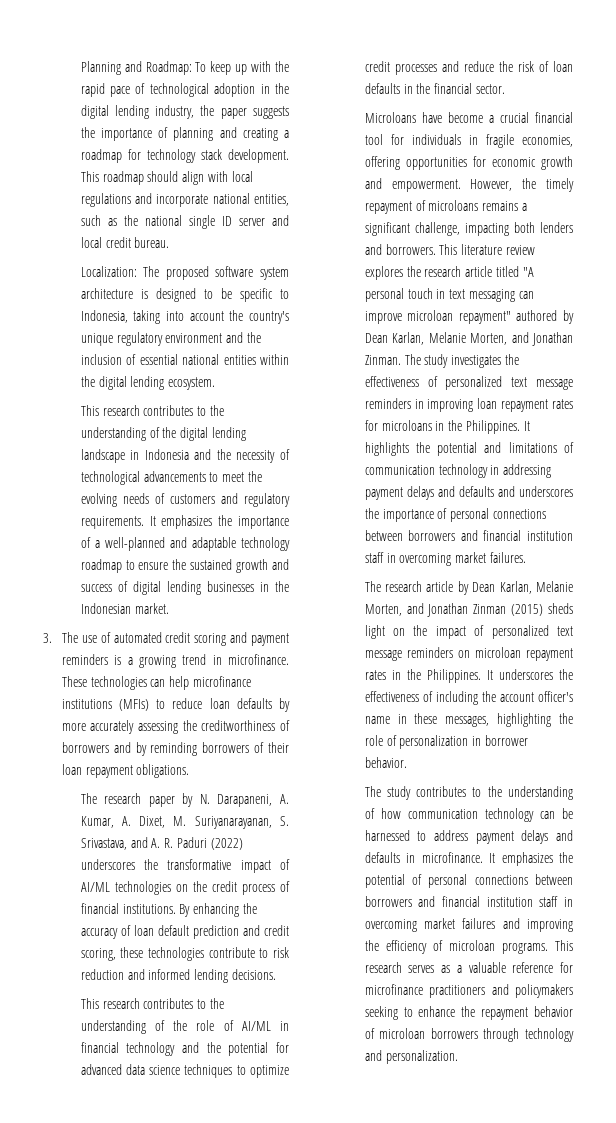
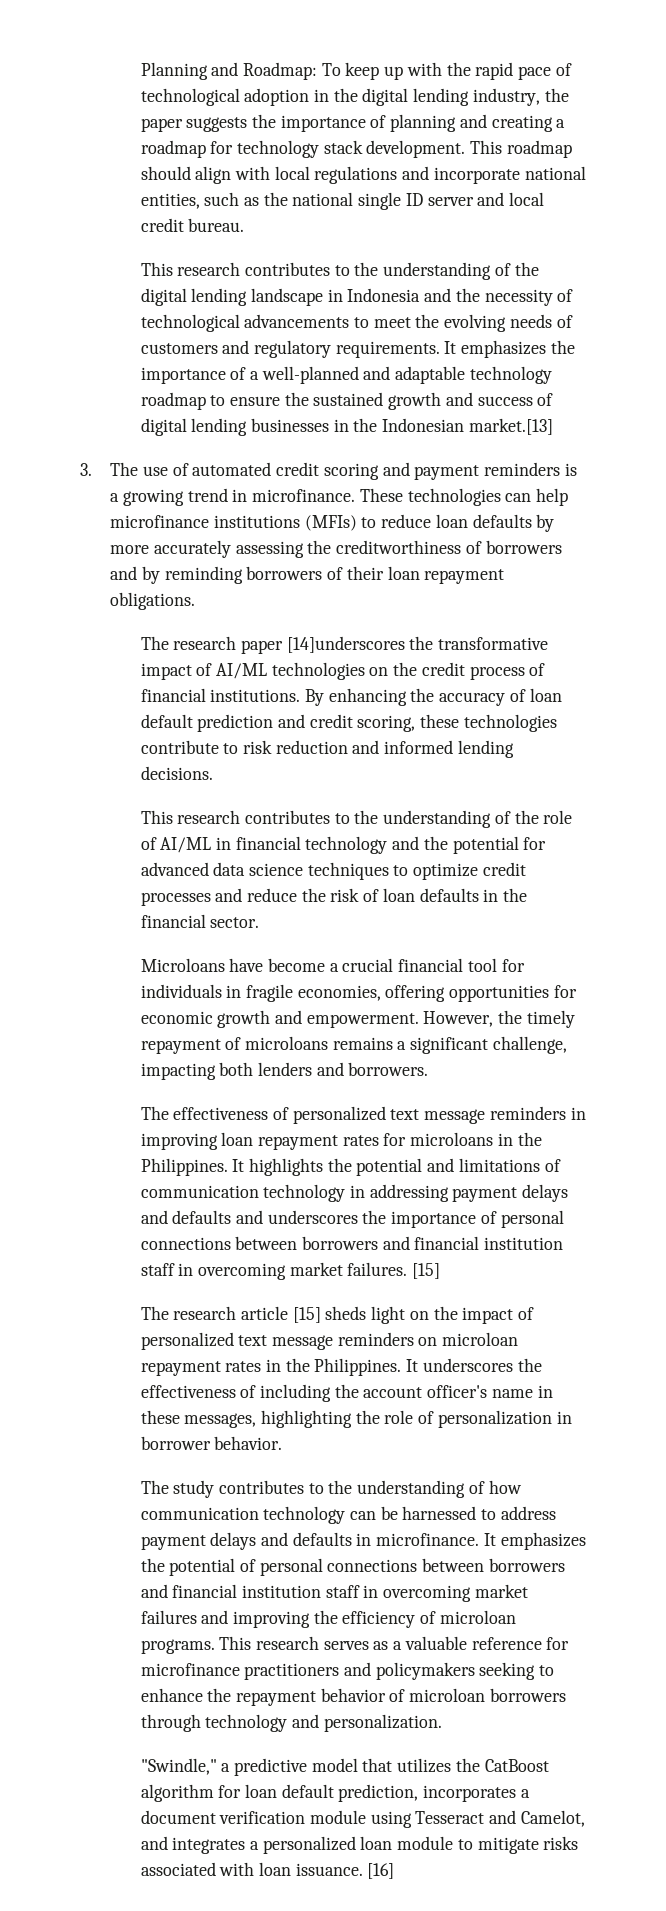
[80,266,289,280] [80,288,290,302] [80,310,289,324] [80,332,261,346] [80,354,290,365] [80,376,216,390] // Localization: The proposed software system architecture is designed to be specific to Indonesia, taking into account the country's unique regulatory environment and the inclusion of essential national entities within the digital lending ecosystem. -> (245, 225) none
[134,603,169,614] market. -> [468,418,553,435] market.[13]
[182,793,290,807] [80,816,289,829] [80,837,243,850] [80,859,135,870] by N. Darapaneni, A. Kumar, A. Dixet, M. Suriyanarayanan, S. Srivastava, and A. R. Paduri (2022) underscores -> [286,636,405,653] [14]underscores
[439,244,535,255] [364,266,534,280] [364,288,534,302] [364,310,574,324] [364,332,573,346] [364,354,519,368] This literature review explores the research article titled "A personal touch in text messaging can improve microloan repayment" authored by Dean Karlan, Melanie Morten, and Jonathan Zinman. The study investigates the -> [140,1106,169,1120] // The
(526, 557) none -> [412,1263,441,1279] [15]
[457,581,573,595] [364,603,544,617] by Dean Karlan, Melanie Morten, and Jonathan Zinman (2015) -> [292,1307,321,1323] [15]
(458, 1057) none -> [140,1758,549,1776] [140,1784,530,1802] [140,1810,585,1828] [140,1836,579,1854] [140,1862,395,1879] // "Swindle," a predictive model that utilizes the CatBoost algorithm for loan default prediction, incorporates a document verification module using Tesseract and Camelot, and integrates a personalized loan module to mitigate risks associated with loan issuance. [16]

